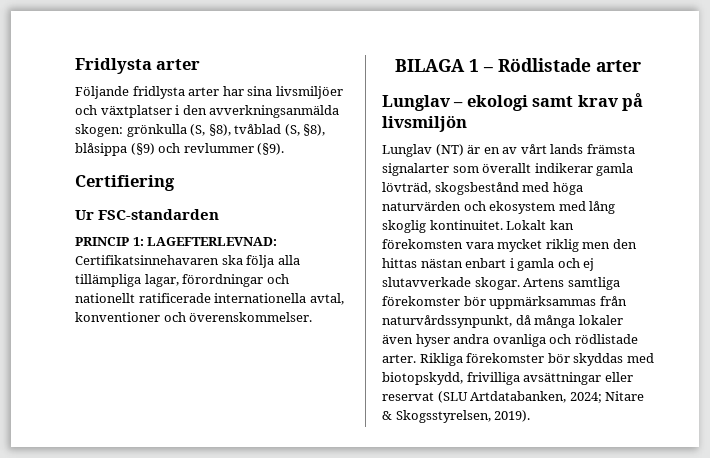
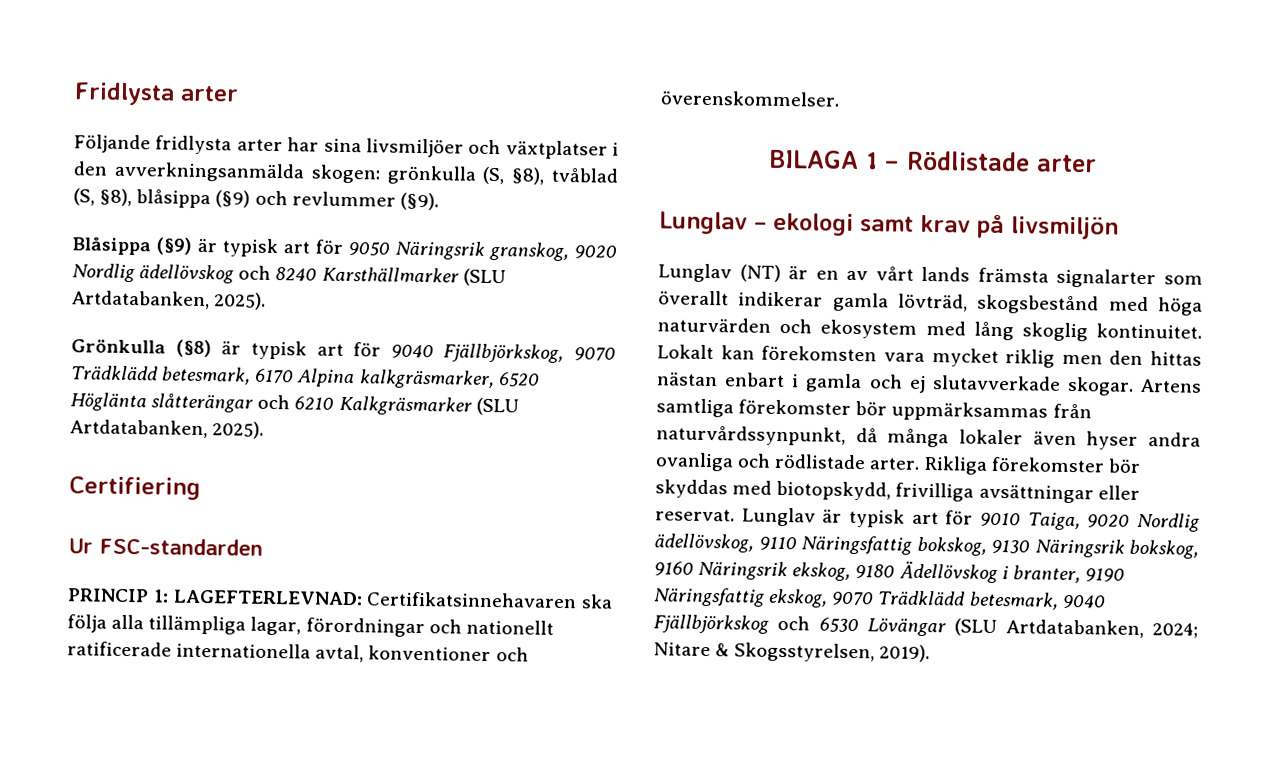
(285, 149) none -> [72,236,617,262] [72,263,506,287] [72,290,267,310] [71,339,616,364] [71,365,540,390] [70,392,519,416] [70,419,265,439] // Blåsippa (§9) är typisk art för 9050 Näringsrik granskog, 9020 Nordlig ädellövskog och 8240 Karsthällmarker (SLU Artdatabanken, 2025). // Grönkulla (§8) är typisk art för 9040 Fjällbjörkskog, 9070 Trädklädd betesmark, 6170 Alpina kalkgräsmarker, 6520 Höglänta slåtterängar och 6210 Kalkgräsmarker (SLU Artdatabanken, 2025).
[382,392,434,401] reservat -> [655,507,1200,532] [654,533,1199,559] [654,560,1125,584] [653,587,1106,610] [653,614,946,637] reservat. Lunglav är typisk art för 9010 Taiga, 9020 Nordlig ädellövskog, 9110 Näringsfattig bokskog, 9130 Näringsrik bokskog, 9160 Näringsrik ekskog, 9180 Ädellövskog i branter, 9190 Näringsfattig ekskog, 9070 Trädklädd betesmark, 9040 Fjällbjörkskog och 6530 Lövängar

